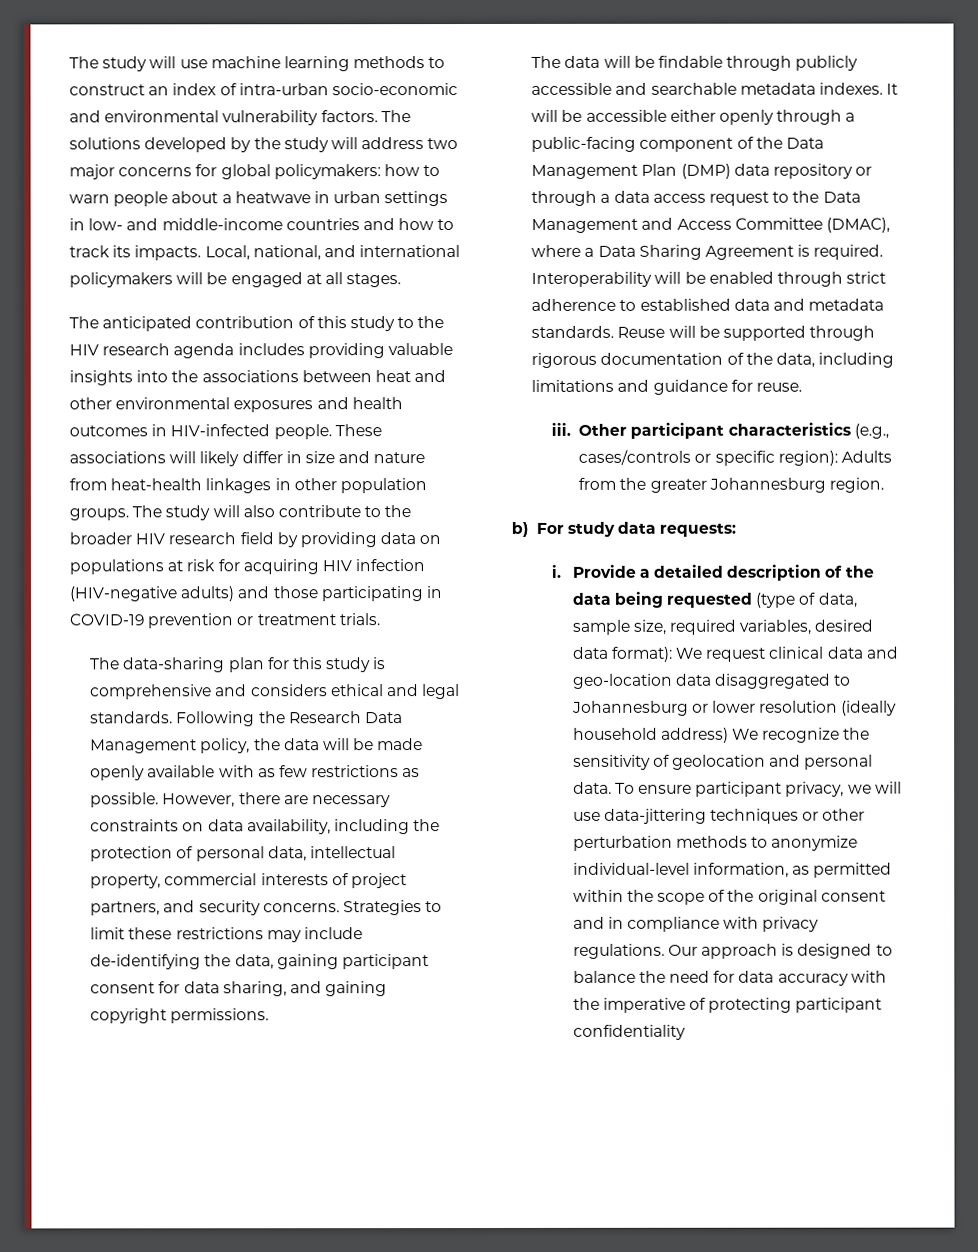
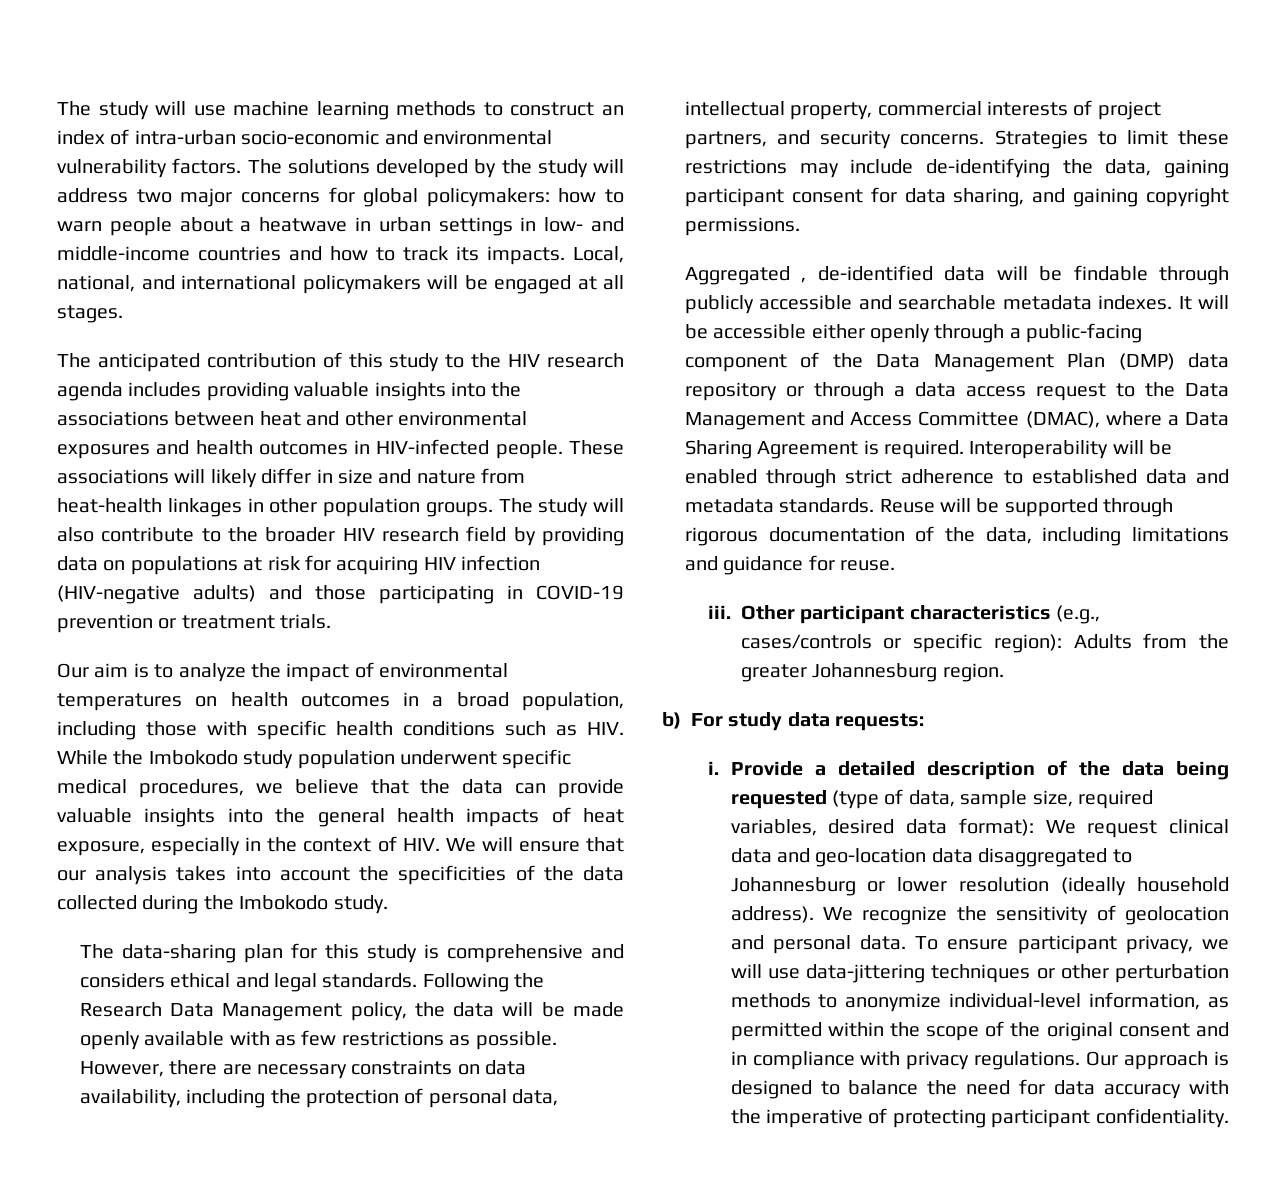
(380, 619) none -> [57,662,509,682] [57,692,624,711] [57,720,624,740] [57,749,572,769] [57,779,624,798] [57,807,624,827] [57,836,625,856] [57,865,624,885] [57,895,388,914] // Our aim is to analyze the impact of environmental temperatures on health outcomes in a broad population, including those with specific health conditions such as HIV. While the Imbokodo study population underwent specific medical procedures, we believe that the data can provide valuable insights into the general health impacts of heat exposure, especially in the context of HIV. We will ensure that our analysis takes into account the specificities of the data collected during the Imbokodo study.
[531,55,562,68] The -> [684,265,933,285] Aggregated , de-identified
[660,727,729,743] address) -> [730,906,814,923] address).
[572,1024,686,1040] confidentiality -> [1095,1108,1229,1128] confidentiality.

